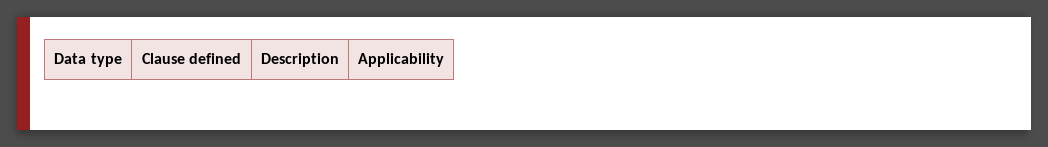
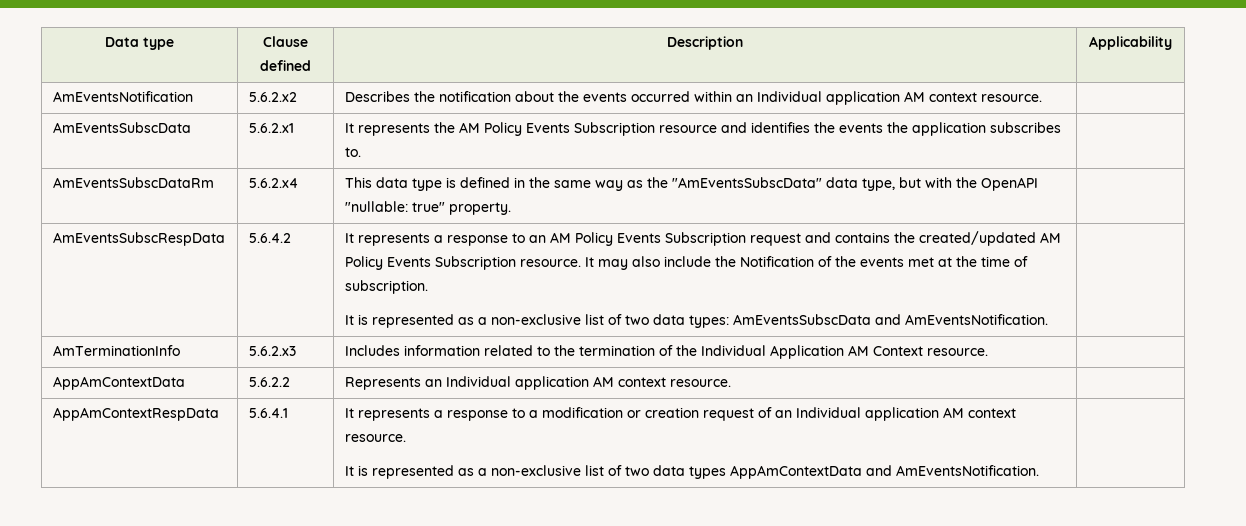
(444, 60) none -> [52,91,193,102] [248,92,297,102] [344,91,1042,105] [52,122,191,133] [248,123,294,133] [344,122,1061,136] [344,147,361,157] [52,177,214,188] [248,178,298,188] [344,177,1038,191] [344,201,511,215] [52,232,225,246] [248,233,291,243] [344,231,1061,246] [344,256,1028,270] [344,280,428,294] [344,314,1048,328] [52,345,180,356] [248,346,296,356] [344,345,988,359] [52,376,185,390] [248,377,290,387] [344,376,731,390] [52,407,219,421] [248,408,288,418] [344,407,1016,421] [344,434,406,442] [344,465,1039,479] // AmEventsNotification | 5.6.2.x2 | Describes the notification about the events occurred within an Individual application AM context resource. | // AmEventsSubscData | 5.6.2.x1 | It represents the AM Policy Events Subscription resource and identifies the events the application subscribes to. | // AmEventsSubscDataRm | 5.6.2.x4 | This data type is defined in the same way as the "AmEventsSubscData" data type, but with the OpenAPI "nullable: true" property. | // AmEventsSubscRespData | 5.6.4.2 | It represents a response to an AM Policy Events Subscription request and contains the created/updated AM Policy Events Subscription resource. It may also include the Notification of the events met at the time of subscription. // It is represented as a non-exclusive list of two data types: AmEventsSubscData and AmEventsNotification. | // AmTerminationInfo | 5.6.2.x3 | Includes information related to the termination of the Individual Application AM Context resource. | // AppAmContextData | 5.6.2.2 | Represents an Individual application AM context resource. | // AppAmContextRespData | 5.6.4.1 | It represents a response to a modification or creation request of an Individual application AM context resource. // It is represented as a non-exclusive list of two data types AppAmContextData and AmEventsNotification. |

